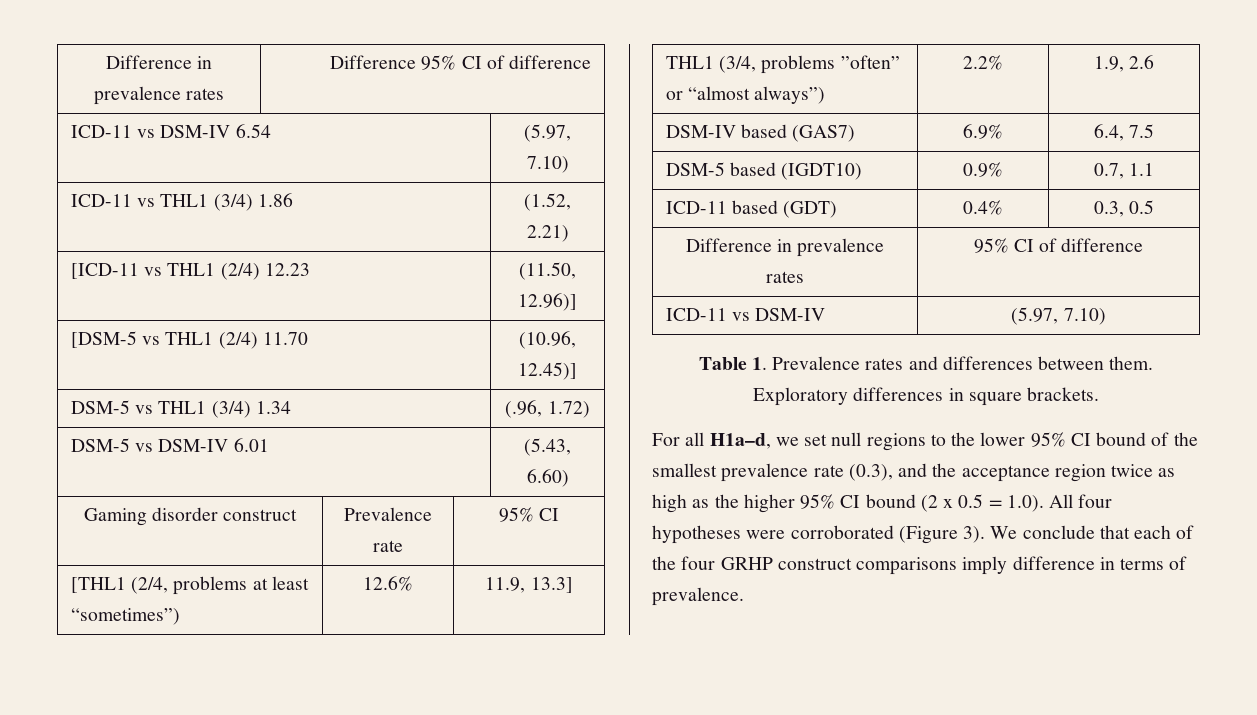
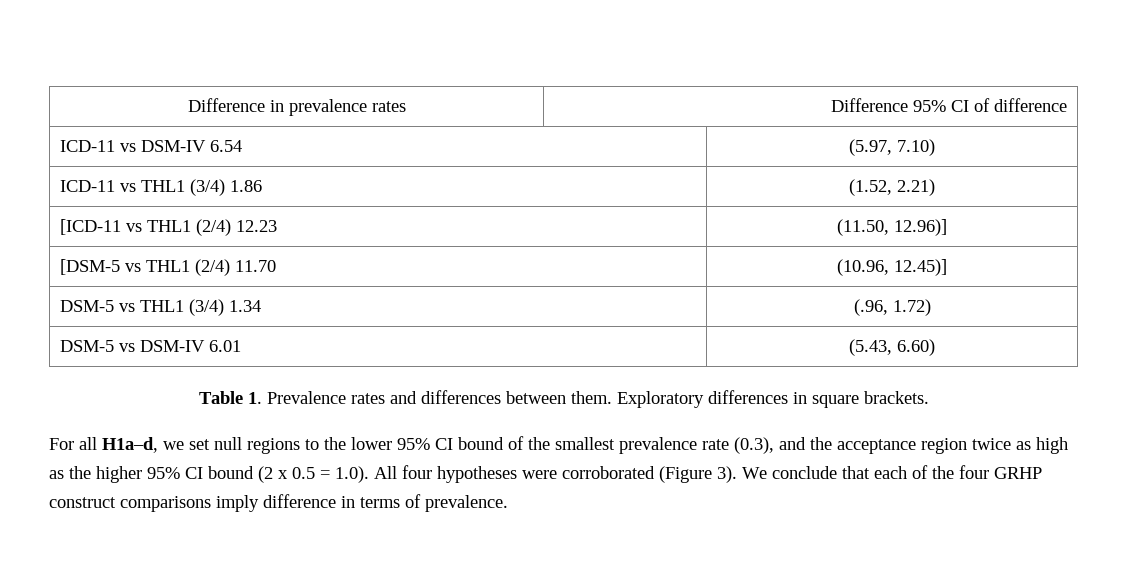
[83,507,298,526] [344,507,432,521] [373,540,403,552] [498,507,560,522] [70,576,309,595] [70,608,180,625] [363,576,413,591] [485,577,573,593] [665,55,900,74] [665,86,826,104] [963,55,1003,70] [1093,55,1155,72] [665,124,856,142] [963,124,1003,139] [1093,124,1155,141] [665,162,863,180] [963,162,1003,177] [1093,163,1155,179] [665,200,838,218] [963,200,1003,215] [1093,200,1155,217] [685,238,885,257] [766,271,804,283] [973,238,1144,253] [665,308,826,321] [1011,307,1106,325] // Gaming disorder construct | Prevalence rate | 95% CI // [THL1 (2/4, problems at least “sometimes”) | 12.6% | 11.9, 13.3] // THL1 (3/4, problems ”often” or “almost always”) | 2.2% | 1.9, 2.6 // DSM-IV based (GAS7) | 6.9% | 6.4, 7.5 // DSM-5 based (IGDT10) | 0.9% | 0.7, 1.1 // ICD-11 based (GDT) | 0.4% | 0.3, 0.5 // Difference in prevalence rates | 95% CI of difference // ICD-11 vs DSM-IV | (5.97, 7.10) -> (936, 347) none

